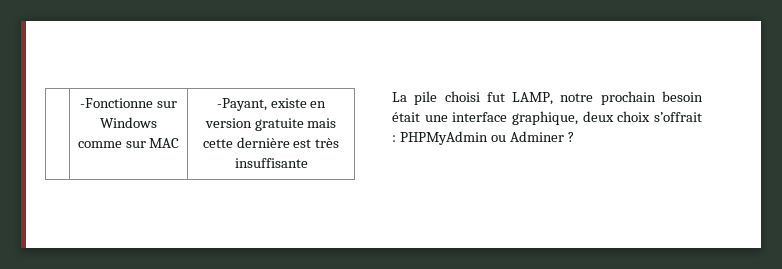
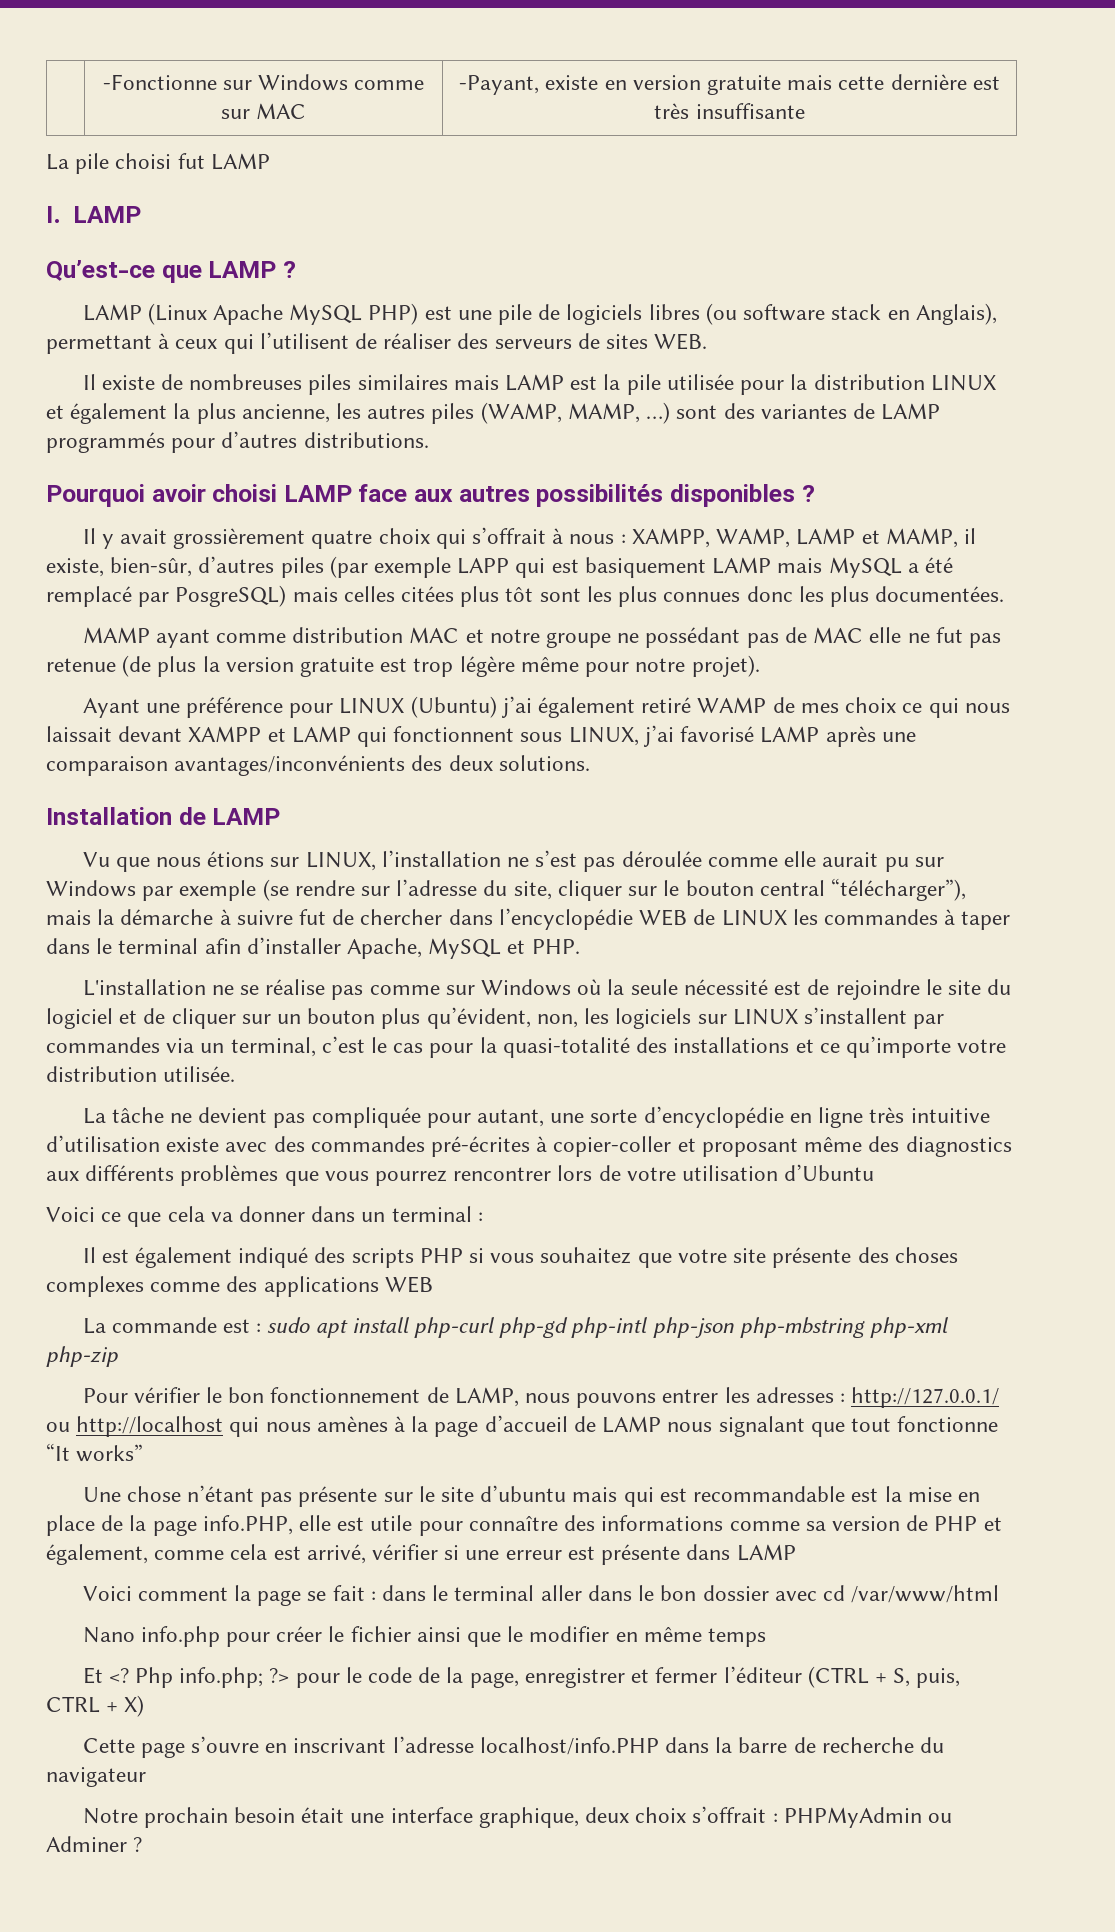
[512,92,594,105] LAMP, notre -> [210,153,270,170] [46,206,141,223] [46,260,296,283] [82,303,997,325] [46,332,708,354] [82,374,996,395] [46,402,941,424] [46,431,429,453] [46,484,815,507] [82,527,976,549] [46,556,953,578] [46,585,1005,607] [82,627,1001,648] [46,655,760,677] [82,696,1010,718] [46,725,916,747] [46,755,590,776] [46,807,281,825] [82,850,944,872] [46,878,966,901] [46,908,1011,930] [46,937,580,959] [82,979,1012,1000] [46,1007,945,1029] [46,1036,1007,1058] [46,1066,236,1082] [82,1106,990,1128] [46,1135,1012,1157] [46,1164,875,1186] [46,1206,483,1227] [82,1247,958,1268] [46,1276,433,1297] [82,1317,950,1338] [46,1346,118,1367] [82,1387,1000,1408] [46,1415,999,1437] [46,1443,144,1462] [82,1485,980,1507] [46,1515,1002,1536] [46,1544,796,1565] [82,1585,1000,1606] [82,1626,767,1647] [82,1666,961,1688] [46,1695,145,1717] [82,1736,945,1758] [46,1767,146,1787] [82,1808,138,1824] LAMP // I. LAMP // Qu’est-ce que LAMP ? // LAMP (Linux Apache MySQL PHP) est une pile de logiciels libres (ou software stack en Anglais), permettant à ceux qui l’utilisent de réaliser des serveurs de sites WEB. // Il existe de nombreuses piles similaires mais LAMP est la pile utilisée pour la distribution LINUX et également la plus ancienne, les autres piles (WAMP, MAMP, …) sont des variantes de LAMP programmés pour d’autres distributions. // Pourquoi avoir choisi LAMP face aux autres possibilités disponibles ? // Il y avait grossièrement quatre choix qui s’offrait à nous : XAMPP, WAMP, LAMP et MAMP, il existe, bien-sûr, d’autres piles (par exemple LAPP qui est basiquement LAMP mais MySQL a été remplacé par PosgreSQL) mais celles citées plus tôt sont les plus connues donc les plus documentées. // MAMP ayant comme distribution MAC et notre groupe ne possédant pas de MAC elle ne fut pas retenue (de plus la version gratuite est trop légère même pour notre projet). // Ayant une préférence pour LINUX (Ubuntu) j’ai également retiré WAMP de mes choix ce qui nous laissait devant XAMPP et LAMP qui fonctionnent sous LINUX, j’ai favorisé LAMP après une comparaison avantages/inconvénients des deux solutions. // Installation de LAMP // Vu que nous étions sur LINUX, l’installation ne s’est pas déroulée comme elle aurait pu sur Windows par exemple (se rendre sur l’adresse du site, cliquer sur le bouton central “télécharger”), mais la démarche à suivre fut de chercher dans l’encyclopédie WEB de LINUX les commandes à taper dans le terminal afin d’installer Apache, MySQL et PHP. // L'installation ne se réalise pas comme sur Windows où la seule nécessité est de rejoindre le site du logiciel et de cliquer sur un bouton plus qu’évident, non, les logiciels sur LINUX s’installent par commandes via un terminal, c’est le cas pour la quasi-totalité des installations et ce qu’importe votre distribution utilisée. // La tâche ne devient pas compliquée pour autant, une sorte d’encyclopédie en ligne très intuitive d’utilisation existe avec des commandes pré-écrites à copier-coller et proposant même des diagnostics aux différents problèmes que vous pourrez rencontrer lors de votre utilisation d’Ubuntu // Voici ce que cela va donner dans un terminal : // Il est également indiqué des scripts PHP si vous souhaitez que votre site présente des choses complexes comme des applications WEB // La commande est : sudo apt install php-curl php-gd php-intl php-json php-mbstring php-xml php-zip // Pour vérifier le bon fonctionnement de LAMP, nous pouvons entrer les adresses : http://127.0.0.1/ ou http://localhost qui nous amènes à la page d’accueil de LAMP nous signalant que tout fonctionne “It works” // Une chose n’étant pas présente sur le site d’ubuntu mais qui est recommandable est la mise en place de la page info.PHP, elle est utile pour connaître des informations comme sa version de PHP et également, comme cela est arrivé, vérifier si une erreur est présente dans LAMP // Voici comment la page se fait : dans le terminal aller dans le bon dossier avec cd /var/www/html // Nano info.php pour créer le fichier ainsi que le modifier en même temps // Et <? Php info.php; ?> pour le code de la page, enregistrer et fermer l’éditeur (CTRL + S, puis, CTRL + X) // Cette page s’ouvre en inscrivant l’adresse localhost/info.PHP dans la barre de recherche du navigateur // Notre

